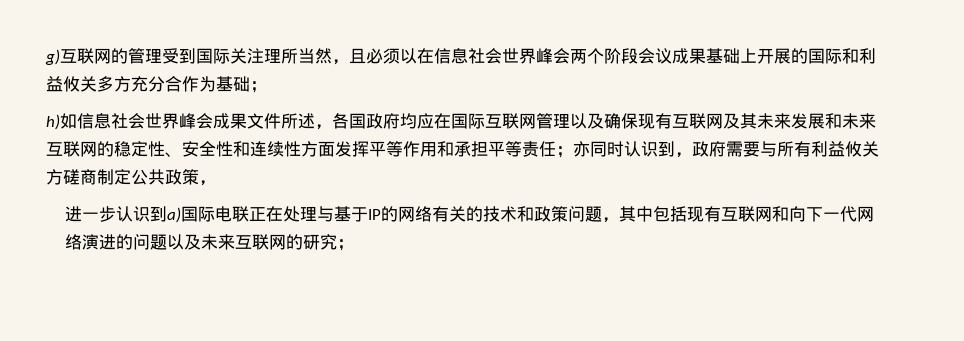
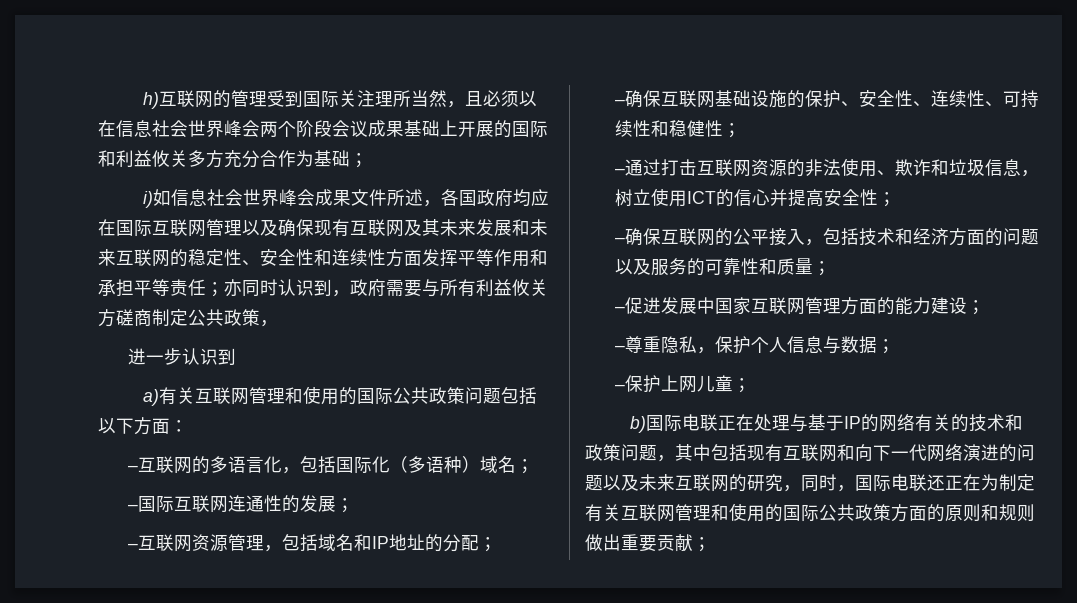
[45,49,60,65] g) -> [142,92,159,109] h)
[46,114,60,130] h) -> [142,191,153,208] i)
[167,207,182,223] a) -> [142,386,537,406] [98,417,188,435] [127,456,534,474] [127,495,354,513] [127,534,497,552] [614,90,1039,108] [614,120,741,138] [614,158,1039,177] [614,188,896,207] [614,228,1039,246] [614,258,831,276] [614,297,985,315] [614,336,895,354] [614,375,751,393] [629,416,646,433] // a)有关互联网管理和使用的国际公共政策问题包括以下方面： // –互联网的多语言化，包括国际化（多语种）域名； // –国际互联网连通性的发展； // –互联网资源管理，包括域名和IP地址的分配； // –确保互联网基础设施的保护、安全性、连续性、可持续性和稳健性； // –通过打击互联网资源的非法使用、欺诈和垃圾信息，树立使用ICT的信心并提高安全性； // –确保互联网的公平接入，包括技术和经济方面的问题以及服务的可靠性和质量； // –促进发展中国家互联网管理方面的能力建设； // –尊重隐私，保护个人信息与数据； // –保护上网儿童； // b)
(338, 242) none -> [783,474,1035,492] [585,503,1035,522] [585,534,693,552] ，同时，国际电联还正在为制定有关互联网管理和使用的国际公共政策方面的原则和规则做出重要贡献

